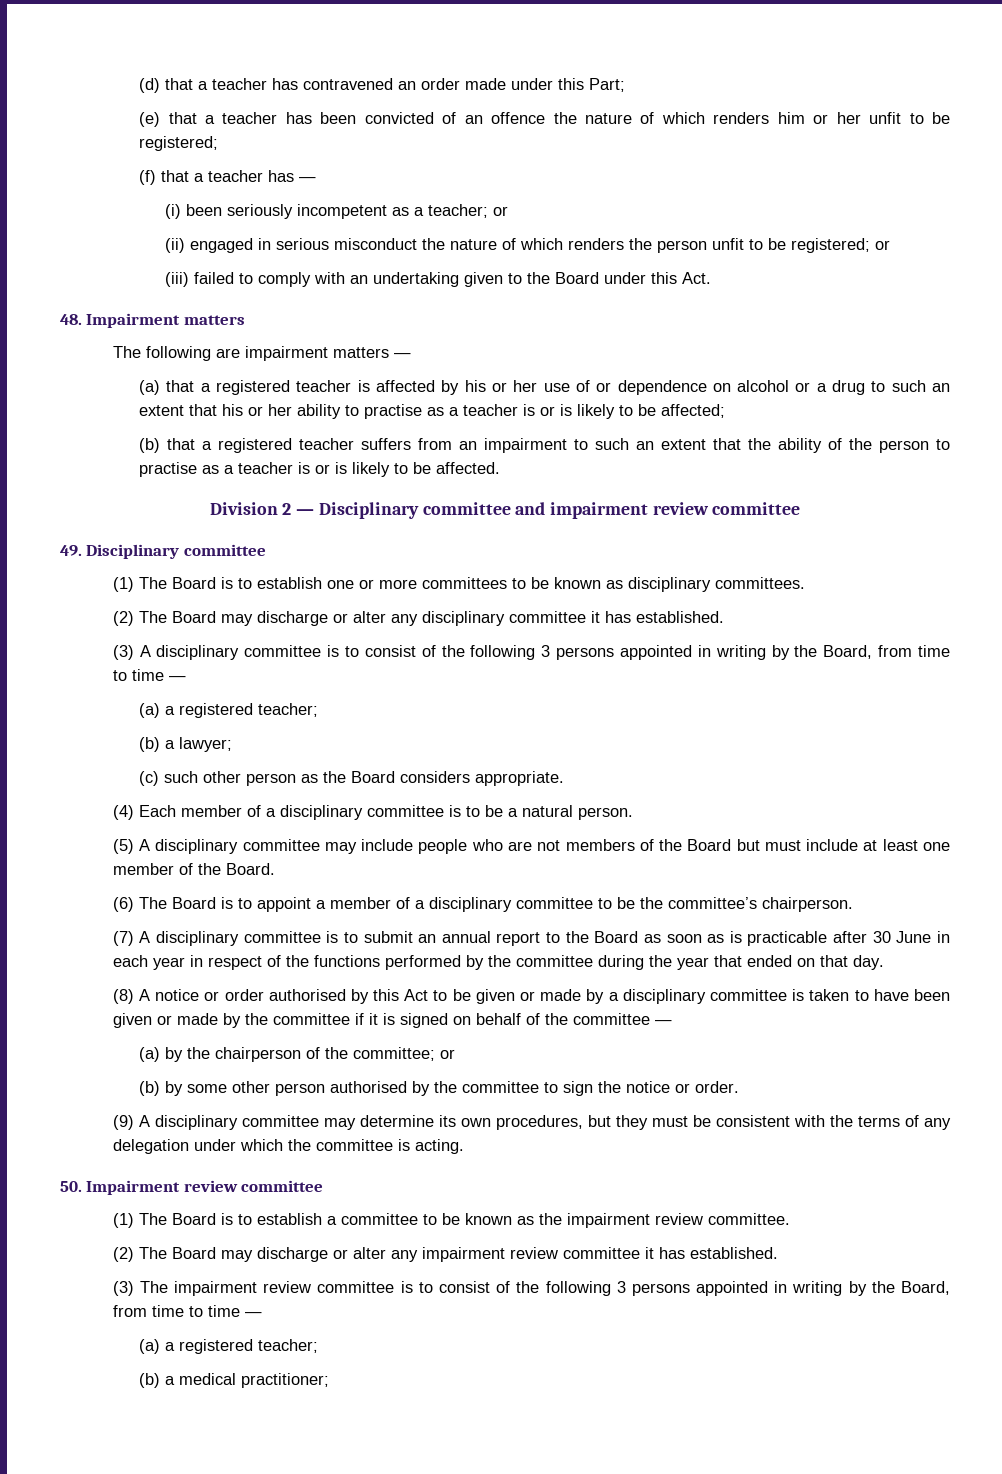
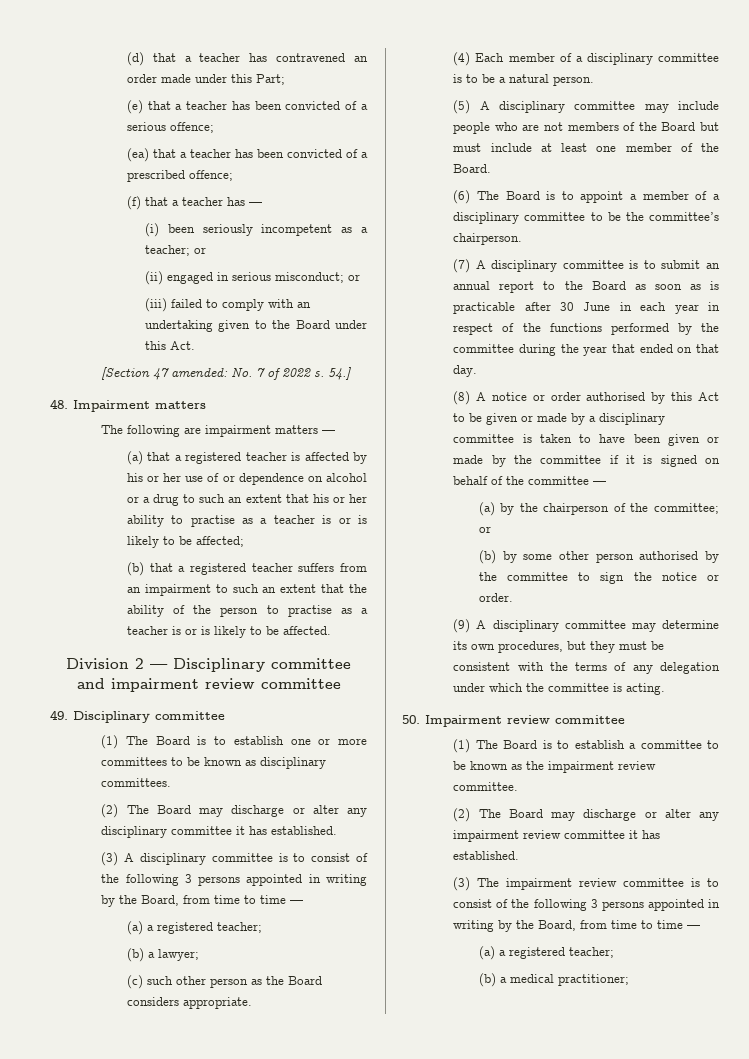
[464,112,951,124] [139,136,219,151] an offence the nature of which renders him or her unfit to be registered; -> [360,104,368,110] [126,122,214,133] [126,148,368,162] [126,170,233,182] a serious offence; // (ea) that a teacher has been convicted of a prescribed offence;
[334,238,871,253] misconduct the nature of which renders the person unfit to be registered; -> [275,272,345,283] misconduct;
(712, 278) none -> [101,367,352,380] // [Section 47 amended: No. 7 of 2022 s. 54.]

